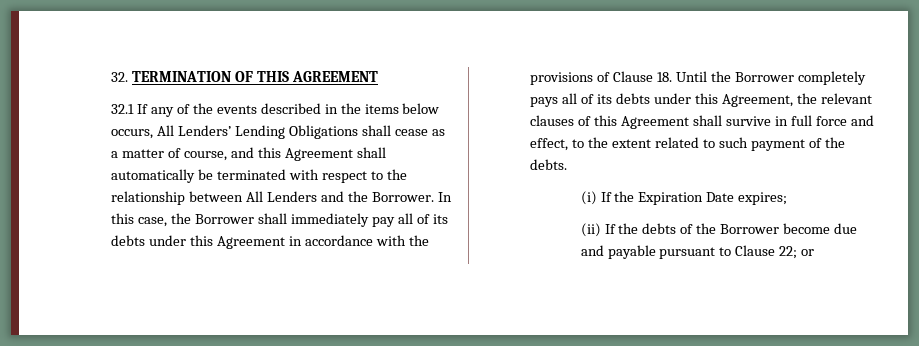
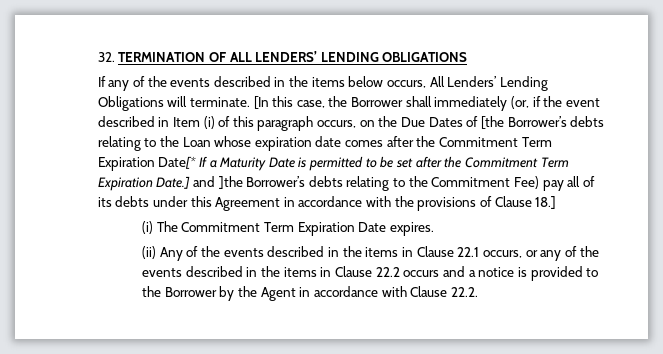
[257,71,378,82] [111,104,135,114] THIS AGREEMENT // 32.1 -> [229,51,468,62] ALL LENDERS’ LENDING OBLIGATIONS //
[361,125,445,136] [111,147,386,161] [111,169,407,183] [111,191,452,205] shall cease as a matter of course, and this Agreement shall automatically be terminated with respect to the relationship between All Lenders and the Borrower. In -> [167,96,269,109] will terminate. [In
(369, 220) none -> [511,96,600,109] [97,116,605,131] [97,136,552,151] [97,156,569,171] [97,176,540,191] (or, if the event described in Item (i) of this paragraph occurs, on the Due Dates of [the Borrower’s debts relating to the Loan whose expiration date comes after the Commitment Term Expiration Date[* If a Maturity Date is permitted to be set after the Commitment Term Expiration Date.] and ]the Borrower’s debts relating to the Commitment Fee)
[657,71,866,85] [530,93,872,107] [530,115,874,129] [530,137,845,151] [530,159,568,170] [580,191,788,205] [580,223,857,237] [580,245,815,259] 18. Until the Borrower completely pays all of its debts under this Agreement, the relevant clauses of this Agreement shall survive in full force and effect, to the extent related to such payment of the debts. // (i) If the Expiration Date expires; // (ii) If the debts of the Borrower become due and payable pursuant to Clause 22; or -> [535,196,557,209] [142,221,435,236] [142,246,599,261] [142,266,599,281] [142,286,478,301] 18.] // (i) The Commitment Term Expiration Date expires. // (ii) Any of the events described in the items in Clause 22.1 occurs, or any of the events described in the items in Clause 22.2 occurs and a notice is provided to the Borrower by the Agent in accordance with Clause 22.2.

